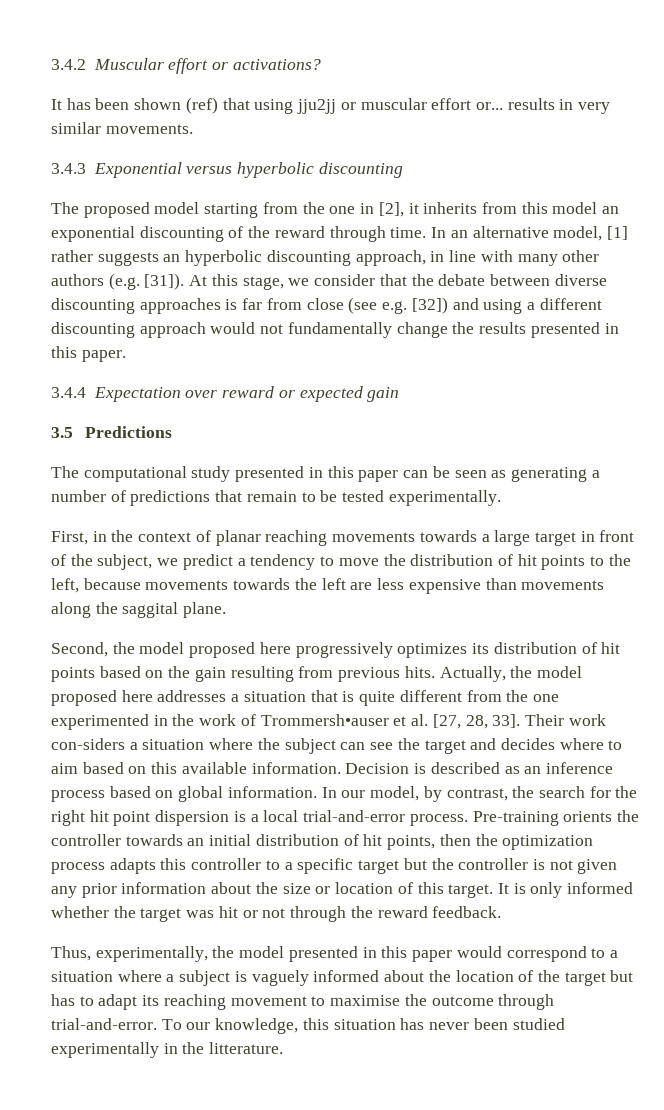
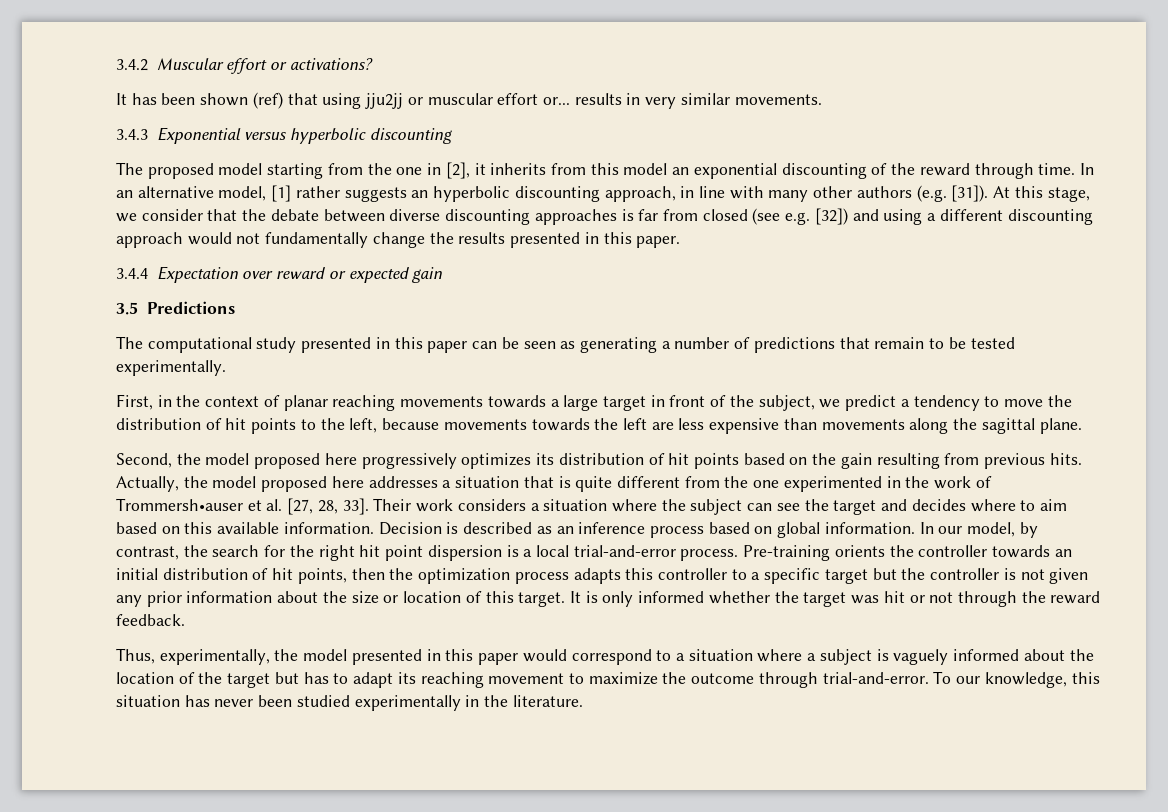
[306,298,344,310] close -> [702,209,748,221] closed
[122,602,179,618] saggital -> [981,418,1035,434] sagittal
[51,738,125,750] con-siders -> [457,499,526,511] considers
[330,995,401,1006] maximise -> [588,672,658,685] maximize
[209,1042,284,1054] litterature. -> [512,695,583,707] literature.

